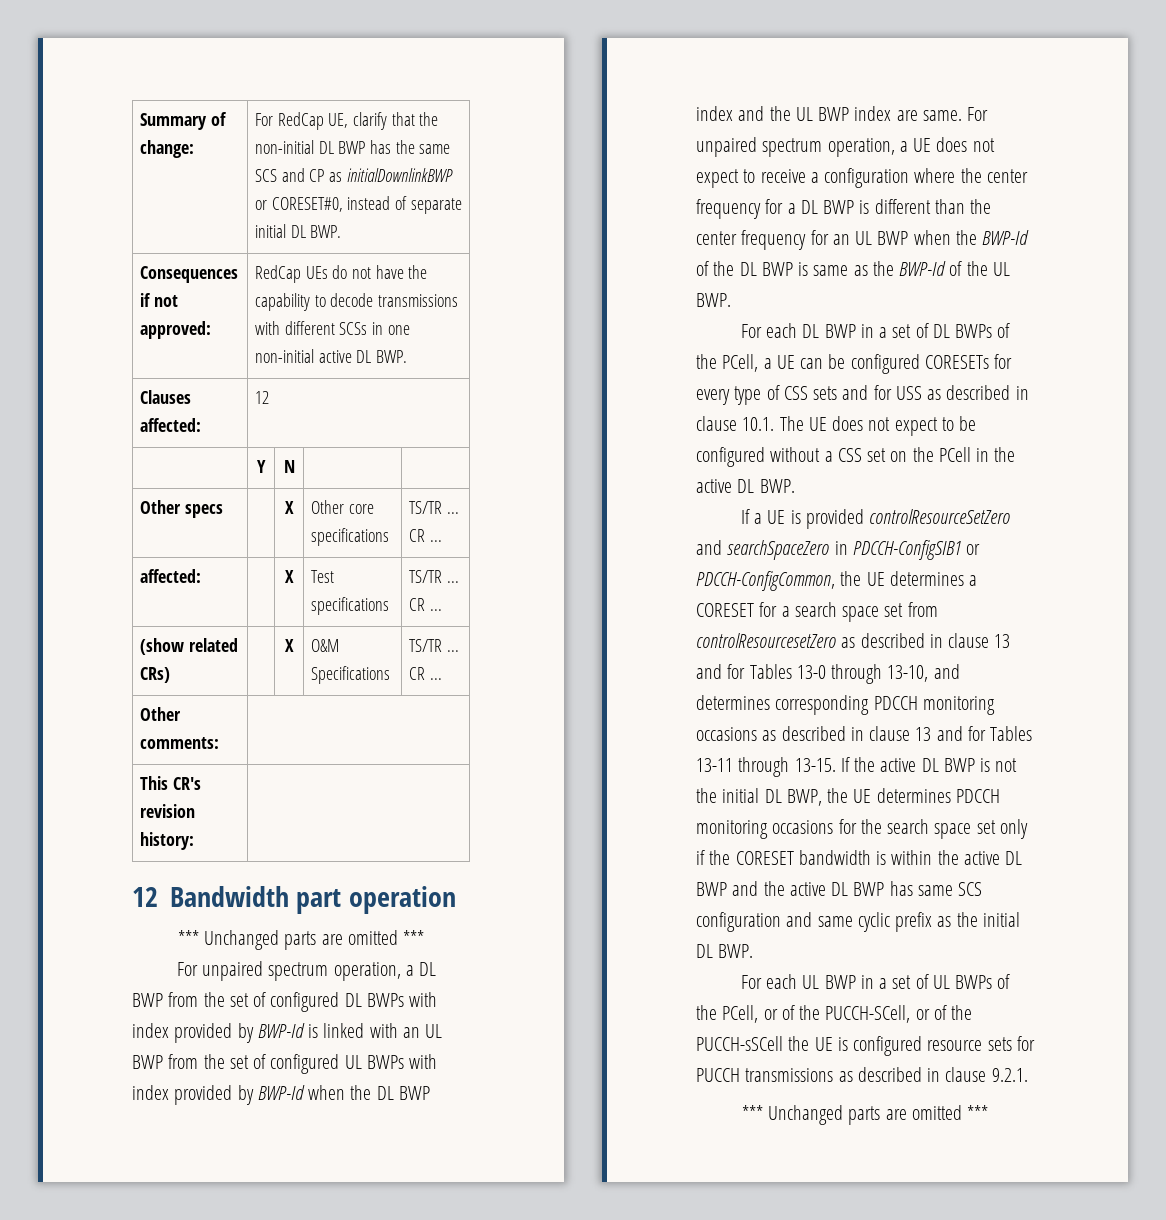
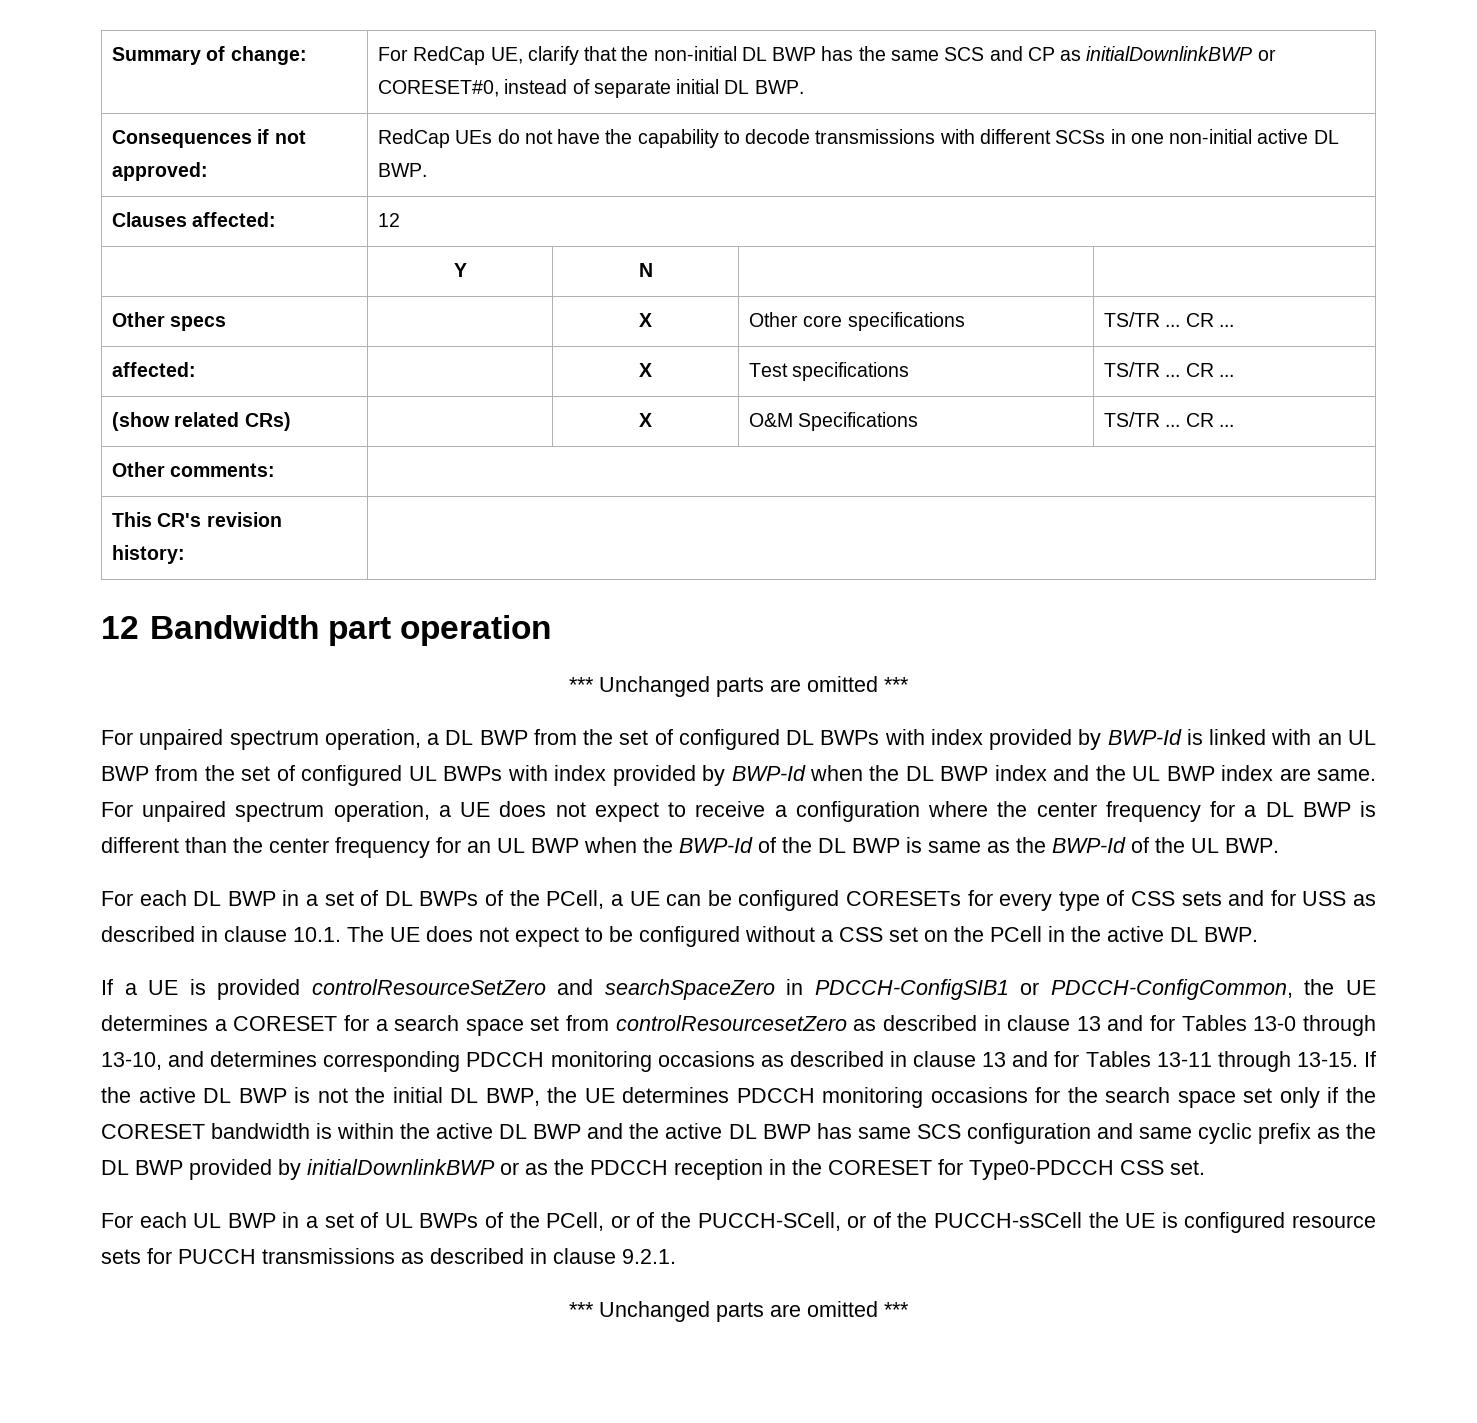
[982,912,1020,927] [696,944,754,958] initial DL BWP. -> [101,1159,1205,1180] DL BWP provided by initialDownlinkBWP or as the PDCCH reception in the CORESET for Type0-PDCCH CSS set.

